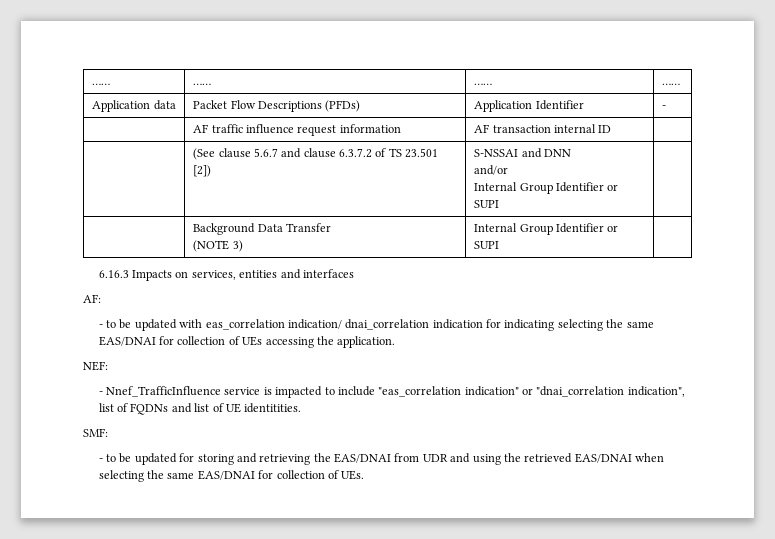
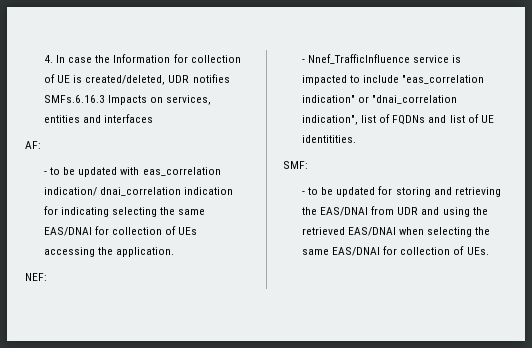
[92,83,111,85] [193,83,212,85] [474,83,493,85] [662,83,681,85] [92,100,176,112] [193,100,361,112] [474,100,584,112] [662,105,667,109] [193,124,401,136] [474,124,612,133] [193,148,439,160] [193,165,212,177] [474,148,571,158] [474,165,509,175] [474,182,619,194] [474,200,500,208] [193,223,331,235] [193,240,243,252] [474,223,619,235] [474,241,500,249] [98,270,129,278] …… | …… | …… | …… // Application data | Packet Flow Descriptions (PFDs) | Application Identifier | - // | AF traffic influence request information | AF transaction internal ID | // | (See clause 5.6.7 and clause 6.3.7.2 of TS 23.501 [2]) | S-NSSAI and DNN // and/or // Internal Group Identifier or SUPI | // | Background Data Transfer // (NOTE 3) | Internal Group Identifier or SUPI | // 6.16.3 -> [43,54,241,63] [43,74,230,85] [43,95,105,103] 4. In case the Information for collection of UE is created/deleted, UDR notifies SMFs.6.16.3

